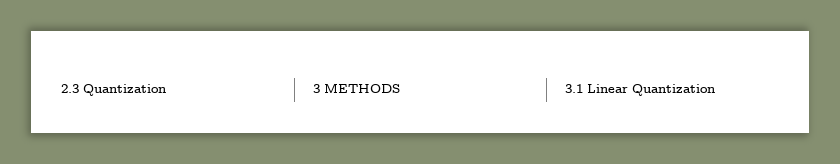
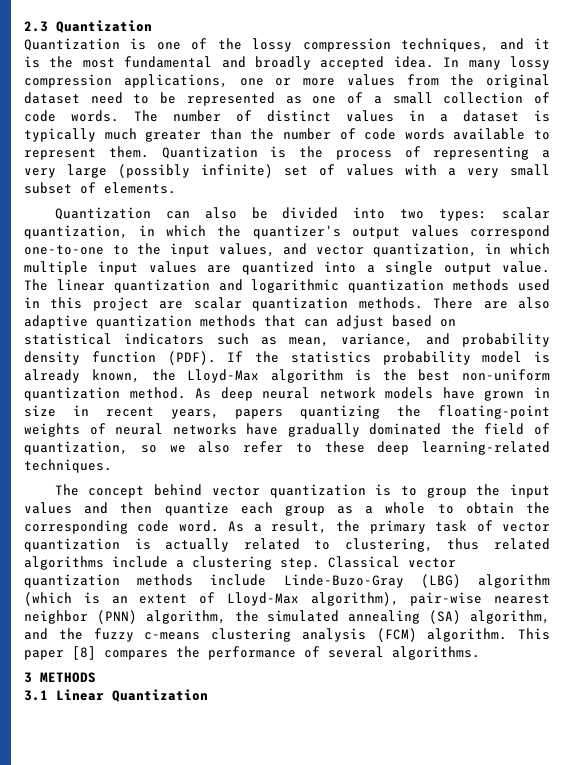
(166, 90) none -> [24,38,551,52] [24,56,550,70] [24,74,550,88] [24,92,551,106] [24,110,550,122] [24,128,551,142] [24,146,550,160] [24,164,550,178] [24,182,176,194] [54,207,551,221] [24,225,550,239] [24,243,550,257] [24,261,551,275] [24,279,550,293] [24,297,551,311] [24,315,456,329] [24,333,550,347] [24,351,550,365] [24,369,550,383] [24,387,550,401] [24,405,550,419] [24,423,550,437] [24,441,550,455] [24,459,112,473] [54,484,550,498] [24,502,550,516] [24,520,550,534] [24,538,550,552] [24,556,456,570] [24,574,550,588] [24,592,550,606] [24,610,550,624] [24,628,550,642] [24,646,480,660] // Quantization is one of the lossy compression techniques, and it is the most fundamental and broadly accepted idea. In many lossy compression applications, one or more values from the original dataset need to be represented as one of a small collection of code words. The number of distinct values in a dataset is typically much greater than the number of code words available to represent them. Quantization is the process of representing a very large (possibly infinite) set of values with a very small subset of elements. // Quantization can also be divided into two types: scalar quantization, in which the quantizer's output values correspond one-to-one to the input values, and vector quantization, in which multiple input values are quantized into a single output value. The linear quantization and logarithmic quantization methods used in this project are scalar quantization methods. There are also adaptive quantization methods that can adjust based on statistical indicators such as mean, variance, and probability density function (PDF). If the statistics probability model is already known, the Lloyd-Max algorithm is the best non-uniform quantization method. As deep neural network models have grown in size in recent years, papers quantizing the floating-point weights of neural networks have gradually dominated the field of quantization, so we also refer to these deep learning-related techniques. // The concept behind vector quantization is to group the input values and then quantize each group as a whole to obtain the corresponding code word. As a result, the primary task of vector quantization is actually related to clustering, thus related algorithms include a clustering step. Classical vector quantization methods include Linde-Buzo-Gray (LBG) algorithm (which is an extent of Lloyd-Max algorithm), pair-wise nearest neighbor (PNN) algorithm, the simulated annealing (SA) algorithm, and the fuzzy c-means clustering analysis (FCM) algorithm. This paper [8] compares the performance of several algorithms.

